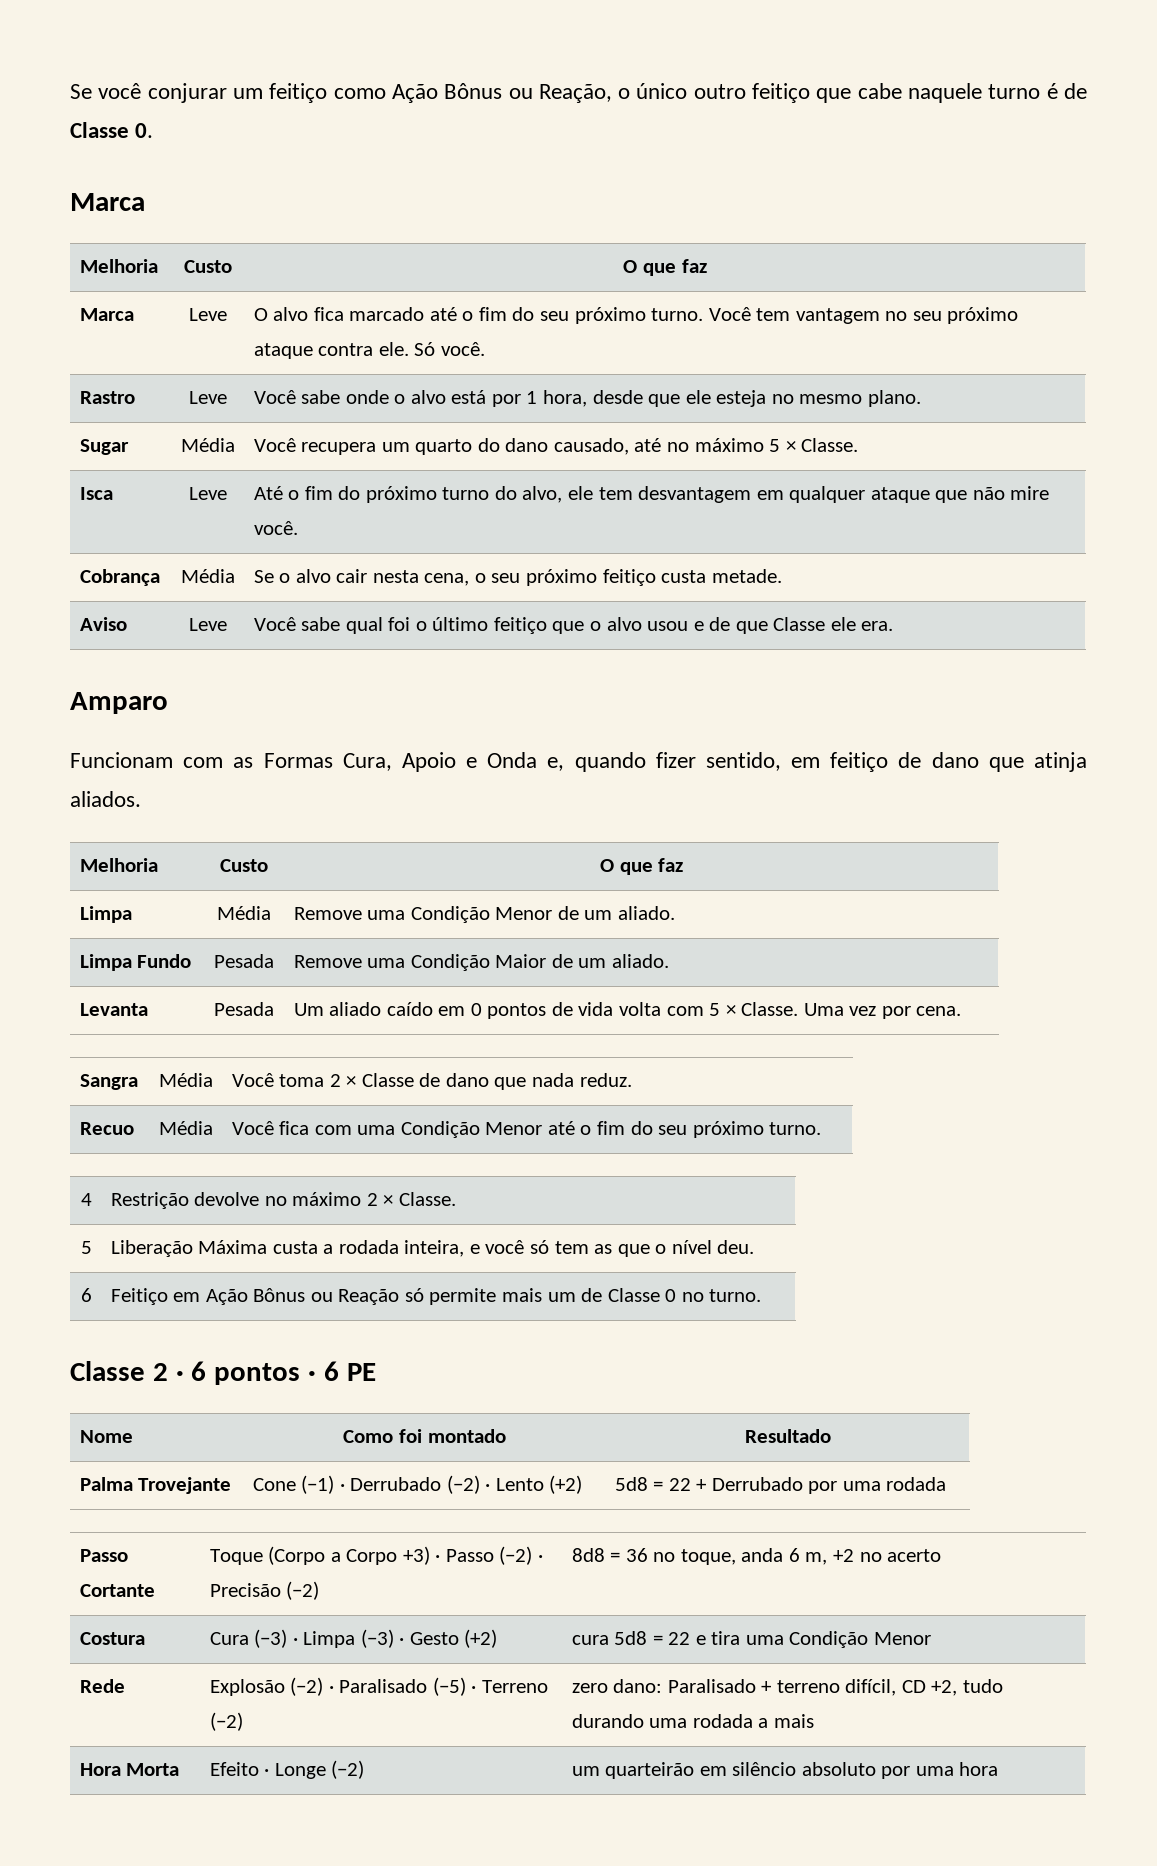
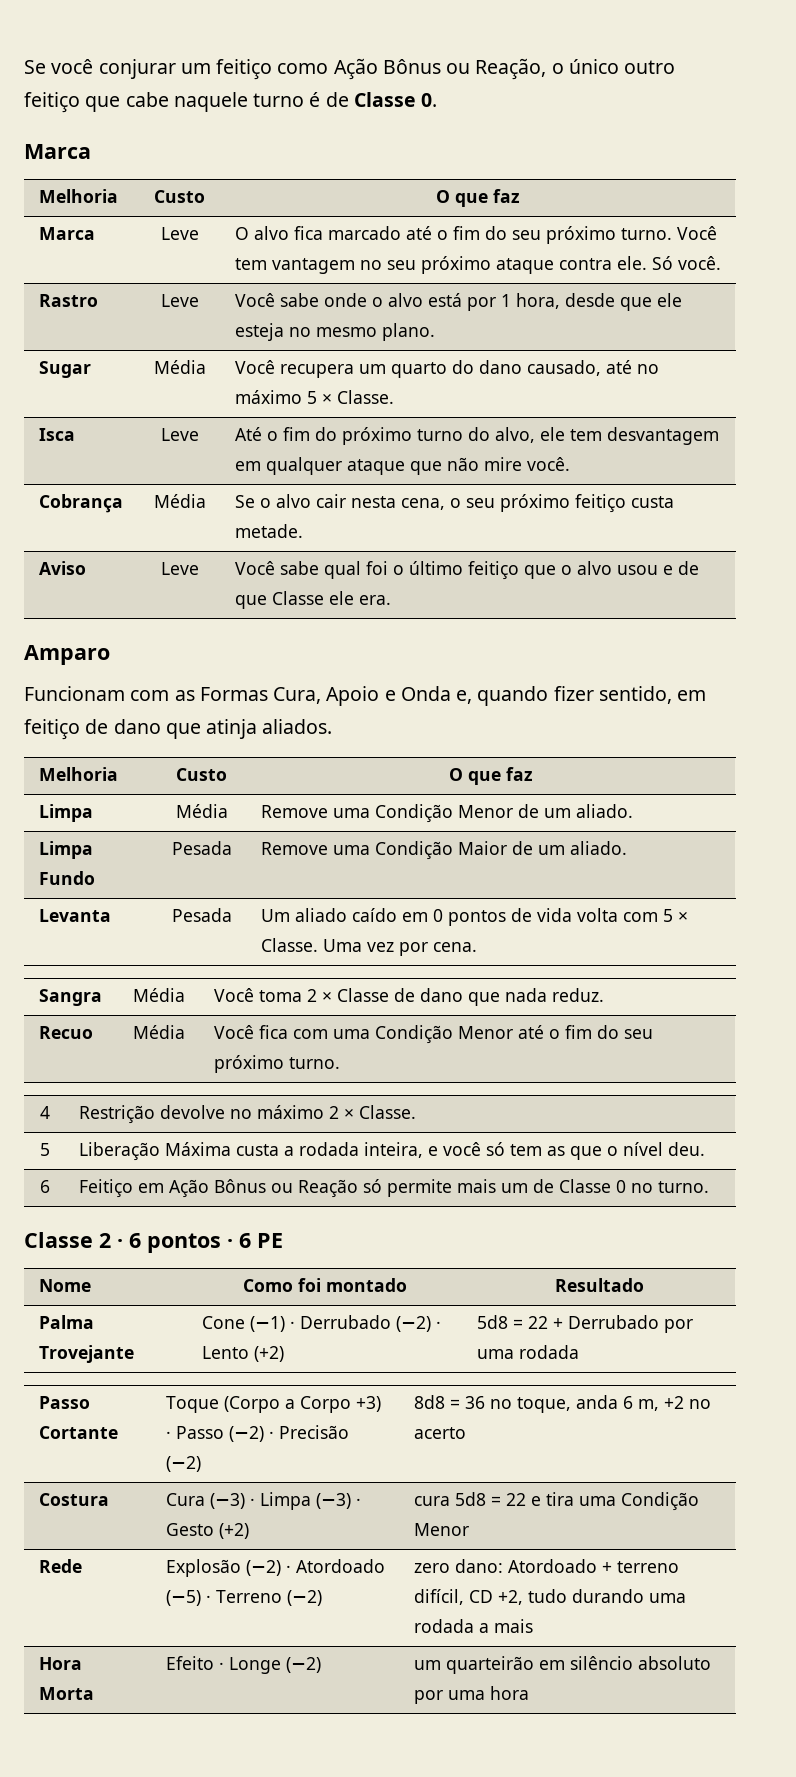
[339,1679,428,1693] Paralisado -> [295,1559,385,1573] Atordoado
[667,1679,756,1693] Paralisado -> [507,1559,597,1573] Atordoado

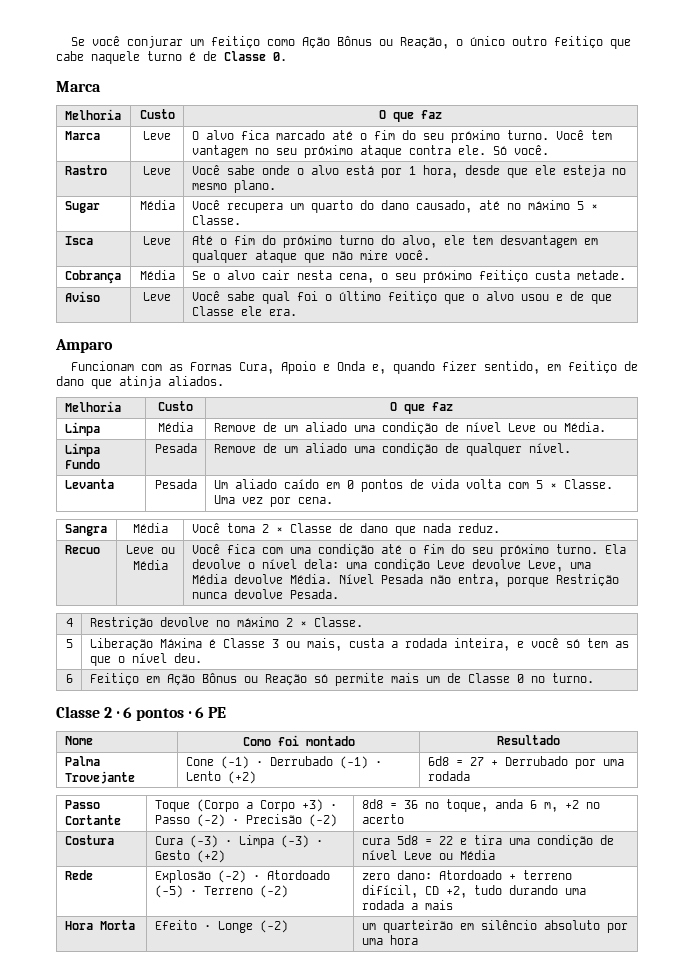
[332,804,633,823] [38,841,93,859] [38,871,95,885] [171,841,232,855] [260,841,627,860] uma Condição Menor de um aliado. // Limpa Fundo | Pesada | Remove uma Condição Maior de um aliado. -> [262,422,606,434] [64,443,100,457] [64,459,100,469] [154,443,197,453] [213,443,571,456] de um aliado uma condição de nível Leve ou Média. // Limpa Fundo | Pesada | Remove de um aliado uma condição de qualquer nível.
(93, 1032) none -> [125,545,175,554] Leve ou
[374,1025,653,1044] [213,1055,340,1073] Condição Menor até o fim do seu próximo turno. -> [317,544,626,557] [191,559,591,572] [191,574,619,587] [191,589,339,599] condição até o fim do seu próximo turno. Ela devolve o nível dela: uma condição Leve devolve Leve, uma Média devolve Média. Nível Pesada não entra, porque Restrição nunca devolve Pesada.
(231, 1149) none -> [208,638,342,651] é Classe 3 ou mais,
[395,1316,431,1332] (−2) -> [339,756,368,769] (−1)
[476,1315,548,1329] 5d8 = 22 -> [427,756,484,766] 6d8 = 27
[620,1492,699,1511] [413,1523,469,1536] Condição Menor -> [536,835,614,847] [361,850,495,860] condição de nível Leve ou Média

